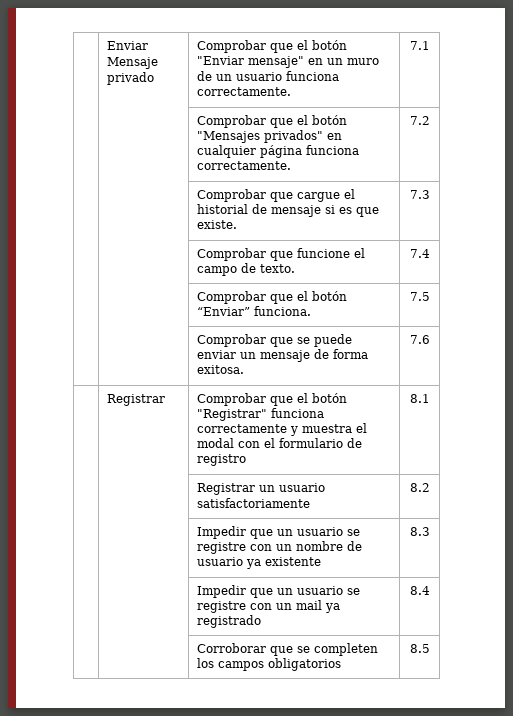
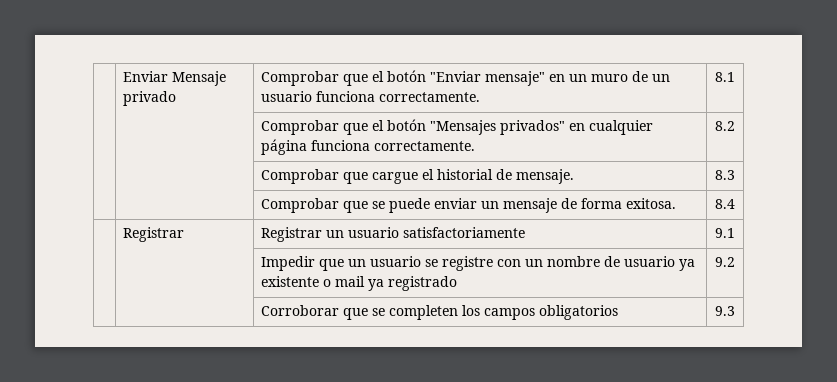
[409,41,430,50] 7.1 -> [715,72,735,82] 8.1
[409,116,430,125] 7.2 -> [715,121,735,131] 8.2
[271,205,380,217] [197,220,238,229] [409,190,430,199] [197,248,366,261] [197,263,296,276] [409,249,430,258] [197,291,348,304] [197,306,312,316] [409,292,430,301] mensaje si es que existe. | 7.3 // | | Comprobar que funcione el campo de texto. | 7.4 // | | Comprobar que el botón “Enviar” funciona. | 7.5 -> [515,169,574,184] [715,170,735,180] mensaje. | 8.3
[409,335,430,344] [107,394,166,406] [197,393,348,406] [197,408,325,421] [197,423,368,436] [197,438,363,448] [197,454,247,466] [409,394,430,403] 7.6 // | Registrar | Comprobar que el botón "Registrar" funciona correctamente y muestra el modal con el formulario de registro | 8.1 // | -> [715,199,735,209] [122,227,184,242] 8.4 // | Registrar
[409,483,430,492] 8.2 -> [715,228,735,238] 9.1
[409,527,430,536] [197,585,361,598] [197,601,293,613] | 8.3 // | | Impedir que un usuario se registre con un -> [322,279,331,287] o
[409,586,430,595] 8.4 -> [715,257,735,267] 9.2
[409,644,430,653] 8.5 -> [715,306,735,316] 9.3

